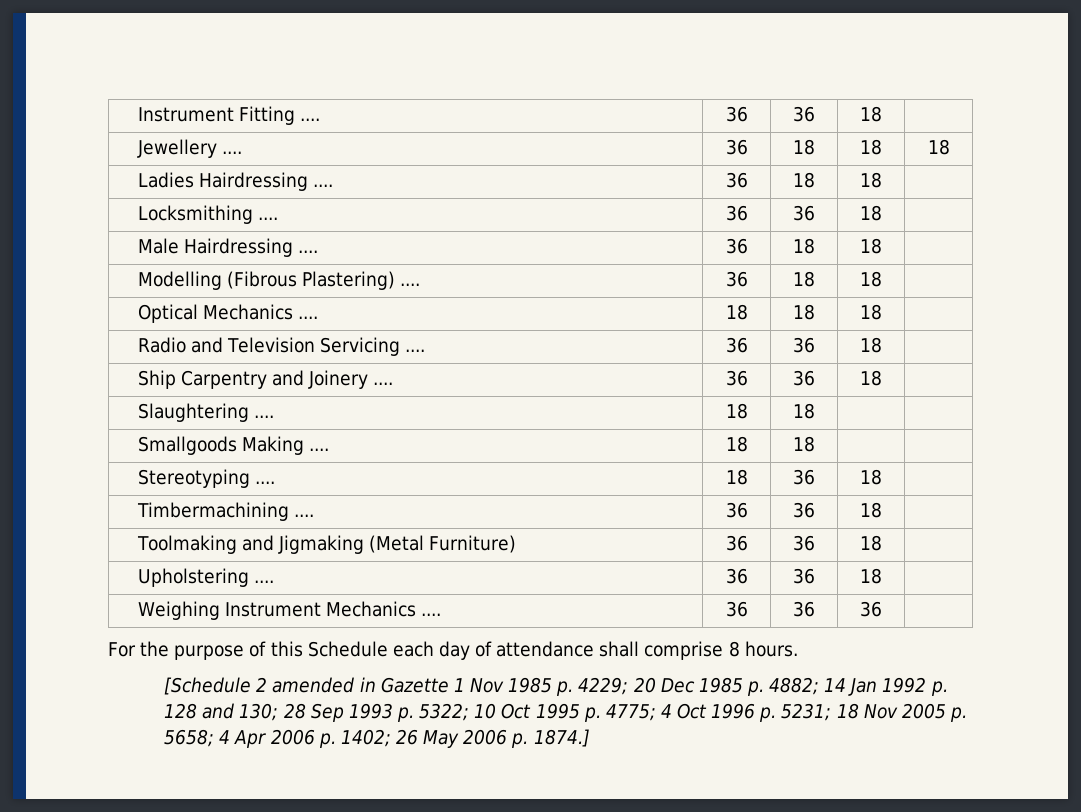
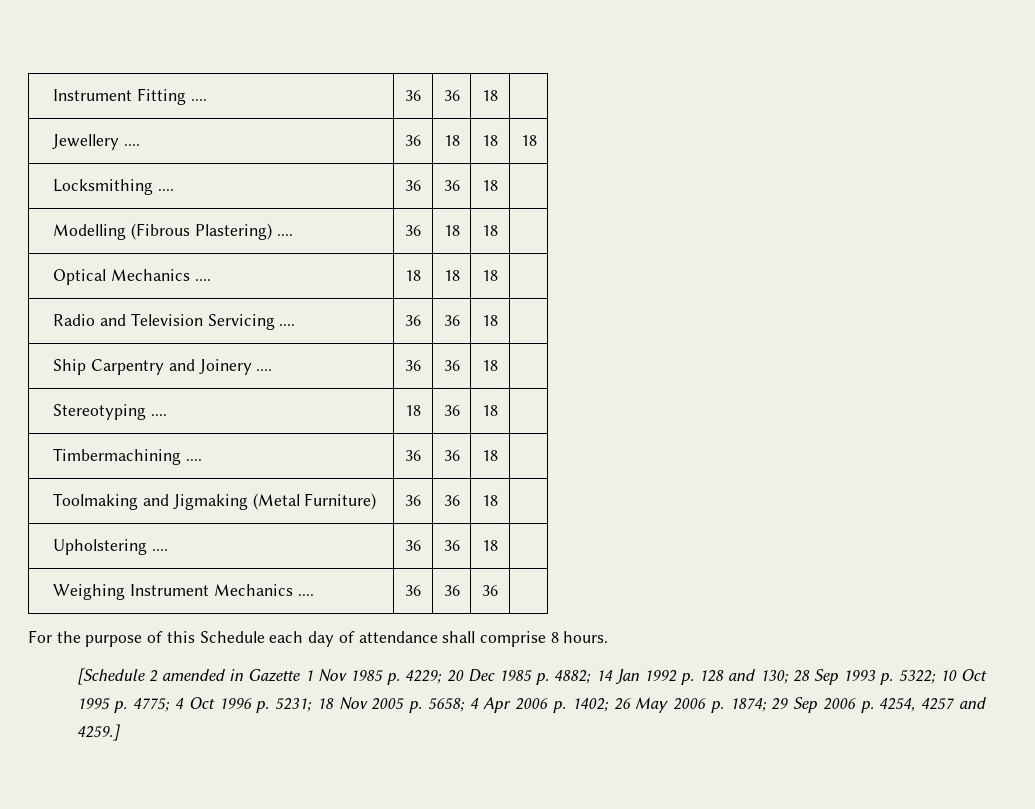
[137,172,333,191] [725,172,748,188] [793,172,815,188] [860,172,882,188] // Ladies Hairdressing .... | 36 | 18 | 18 | -> (537, 140) none
[137,238,318,257] [725,238,748,254] [793,238,815,254] [860,238,882,254] // Male Hairdressing .... | 36 | 18 | 18 | -> (498, 185) none
[137,403,274,422] [725,403,748,419] [793,403,815,419] [137,436,329,455] [725,436,748,452] [793,436,815,452] // Slaughtering .... | 18 | 18 | | // Smallgoods Making .... | 18 | 18 | | -> (498, 365) none
[533,729,590,747] 1874.] -> [729,697,987,713] [76,724,120,741] 1874; 29 Sep 2006 p. 4254, 4257 and 4259.]

